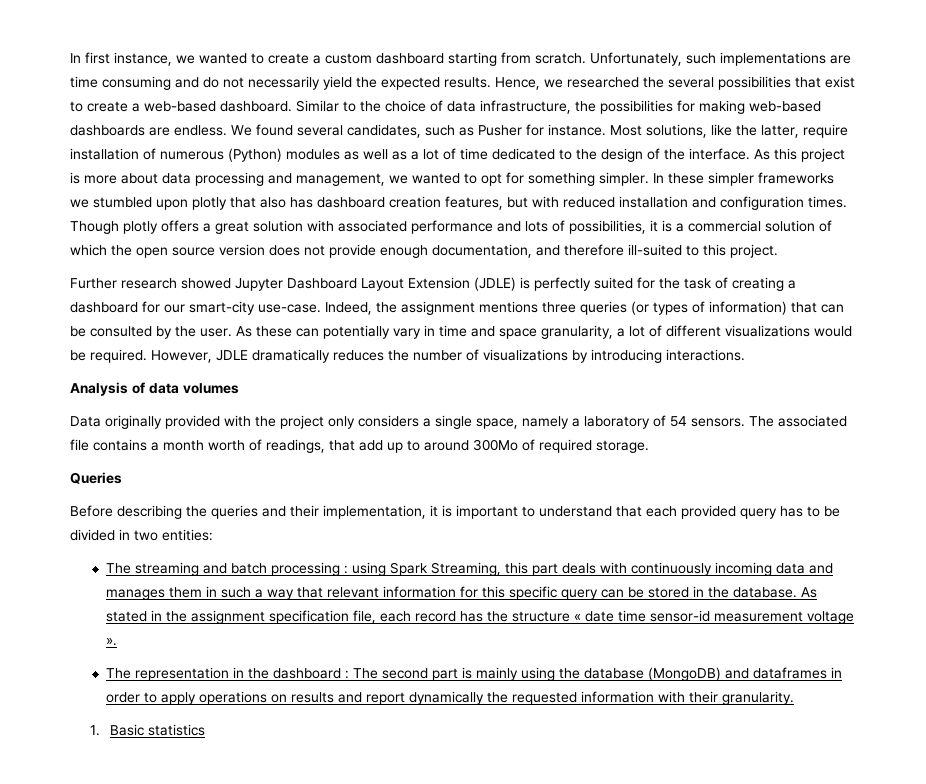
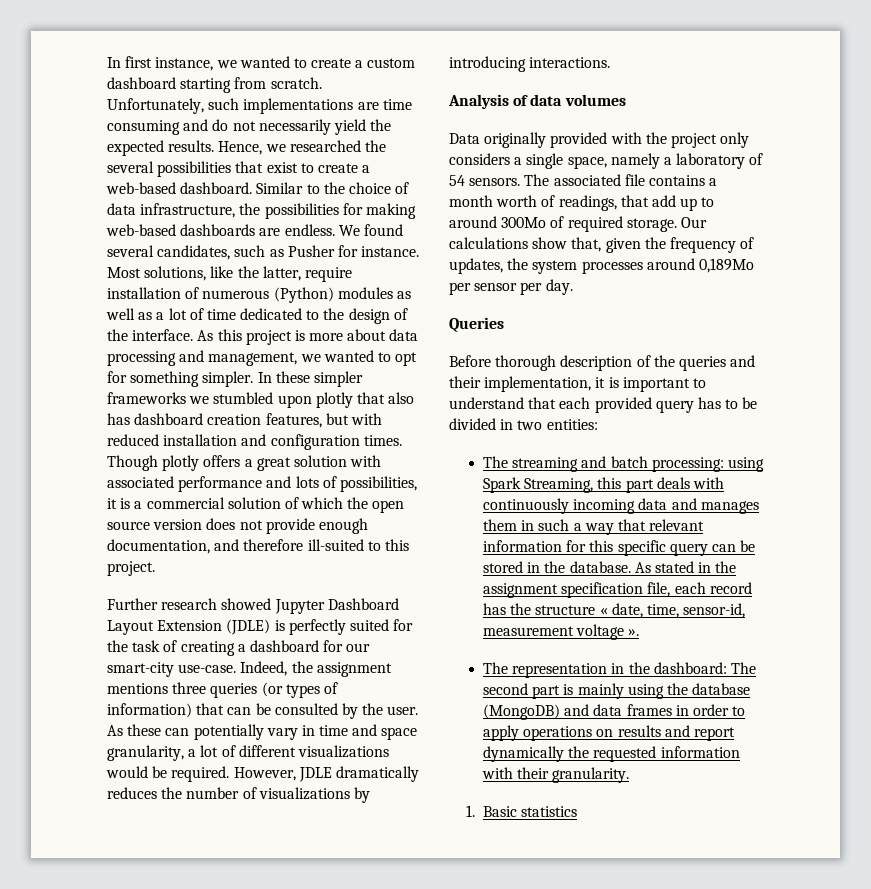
(649, 446) none -> [680,217,707,228] [449,237,755,253] [449,258,754,274] [449,279,573,295] Our calculations show that, given the frequency of updates, the system processes around 0,189Mo per sensor per day.
[117,505,182,519] describing -> [495,355,651,371] thorough description of
[270,562,348,576] processing : -> [651,457,724,472] processing:
[584,610,710,622] date time sensor-id -> [611,603,746,618] date, time, sensor-id,
[272,668,349,679] dashboard : -> [653,662,727,674] dashboard:
[752,667,827,679] dataframes -> [593,704,672,716] data frames

